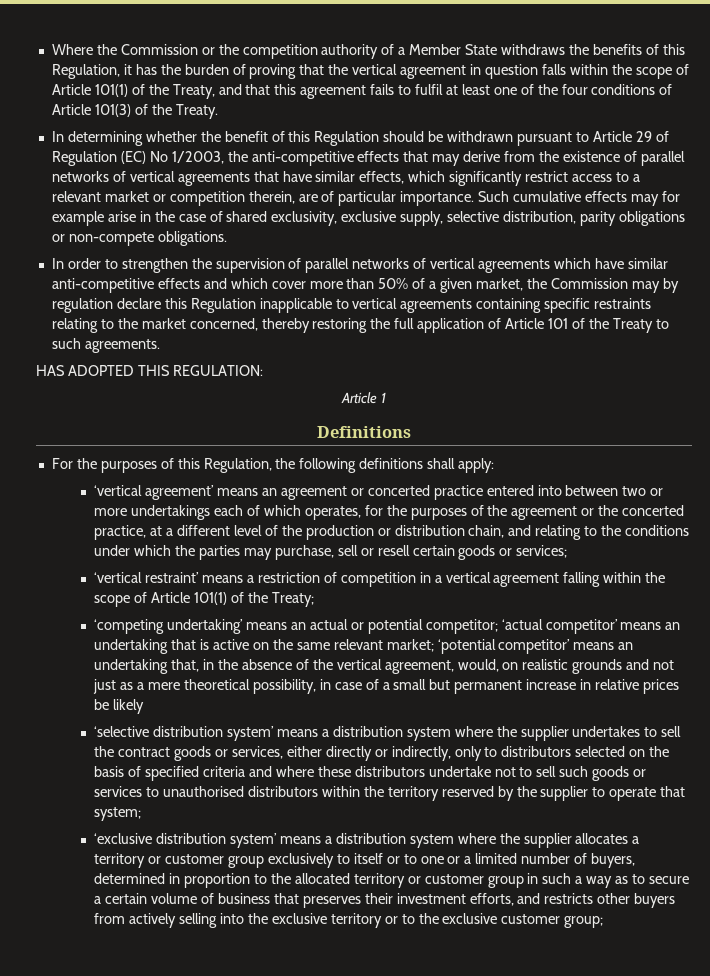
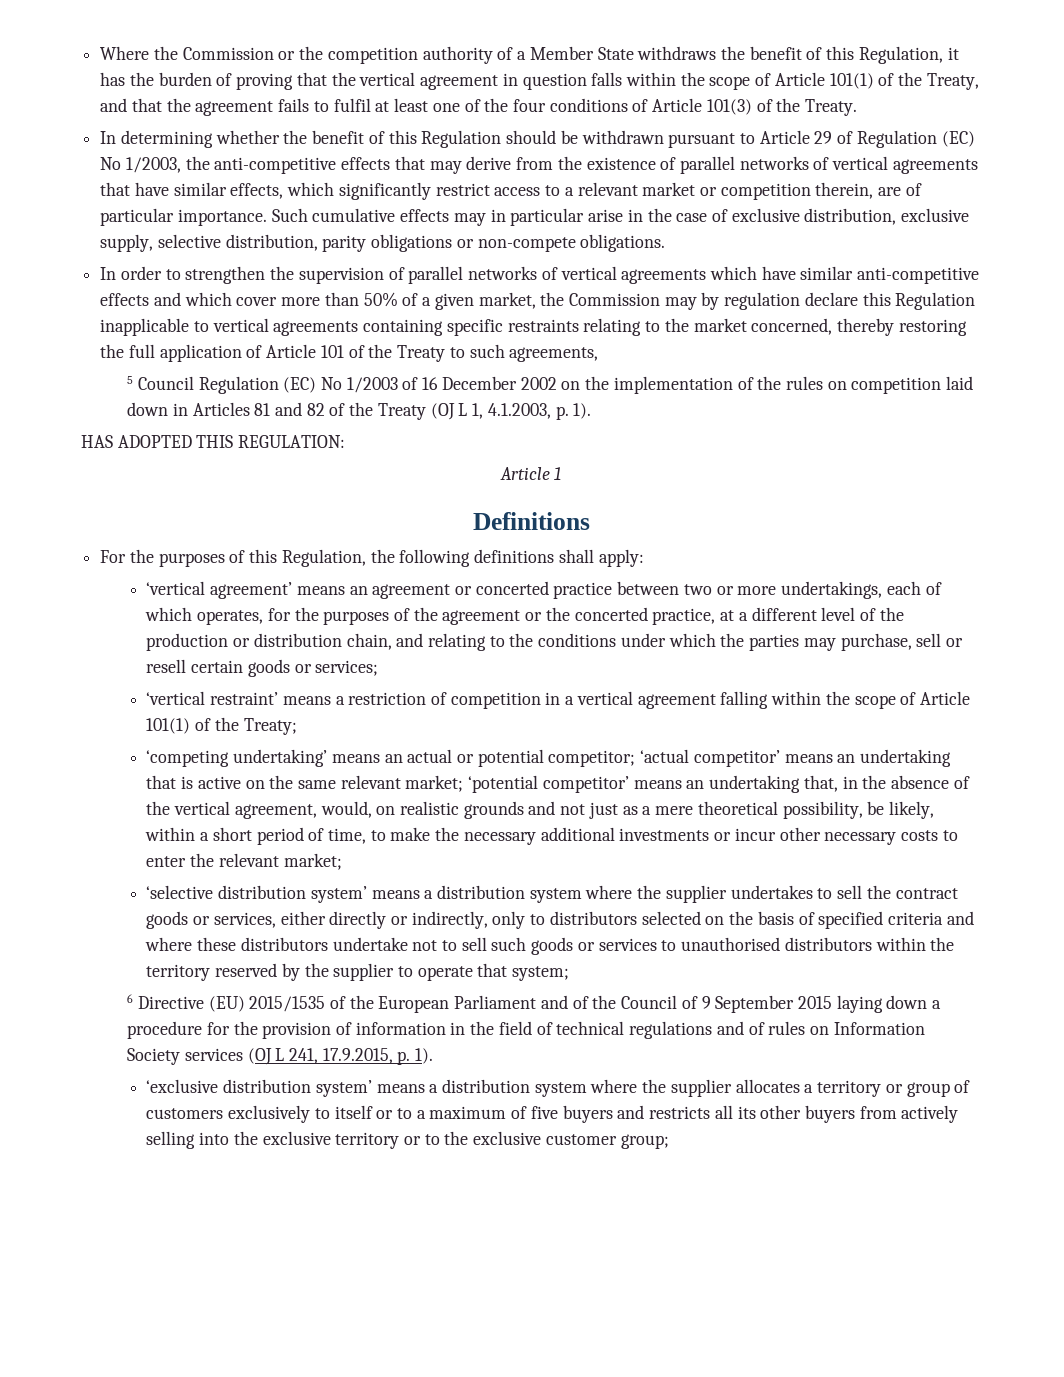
[592,44,642,55] benefits -> [749,46,802,60] benefit
[274,84,297,95] this -> [166,98,191,112] the
[661,191,680,202] [51,211,104,226] for example -> [490,208,585,226] in particular
[226,211,338,226] shared exclusivity, -> [731,208,897,225] exclusive distribution,
[84,339,160,353] agreements. -> [509,347,599,362] [127,376,974,394] [127,402,592,420] agreements, // 5 Council Regulation (EC) No 1/2003 of 16 December 2002 on the implementation of the rules on competition laid down in Articles 81 and 82 of the Treaty (OJ L 1, 4.1.2003, p. 1).
[486,485,562,496] entered into -> (613, 590) none
[131,505,211,520] undertakings -> [781,581,883,599] undertakings,
[319,679,679,694] [94,699,145,714] in case of a small but permanent increase in relative prices be likely -> [867,801,934,819] [145,827,958,845] [146,853,342,870] be likely, within a short period of time, to make the necessary additional investments or incur other necessary costs to enter the relevant market;
(142, 814) none -> [127,994,942,1013] [127,1021,925,1039] [127,1048,434,1065] // 6 Directive (EU) 2015/1535 of the European Parliament and of the Council of 9 September 2015 laying down a procedure for the provision of information in the field of technical regulations and of rules on Information Society services (OJ L 241, 17.9.2015, p. 1).
[165,854,265,868] customer group -> [906,1080,971,1097] [146,1108,224,1119] group of customers
[420,853,636,868] [94,873,689,888] [94,893,594,908] one or a limited number of buyers, determined in proportion to the allocated territory or customer group in such a way as to secure a certain volume of business that preserves their investment efforts, and restricts -> [416,1105,756,1123] a maximum of five buyers and restricts all its

